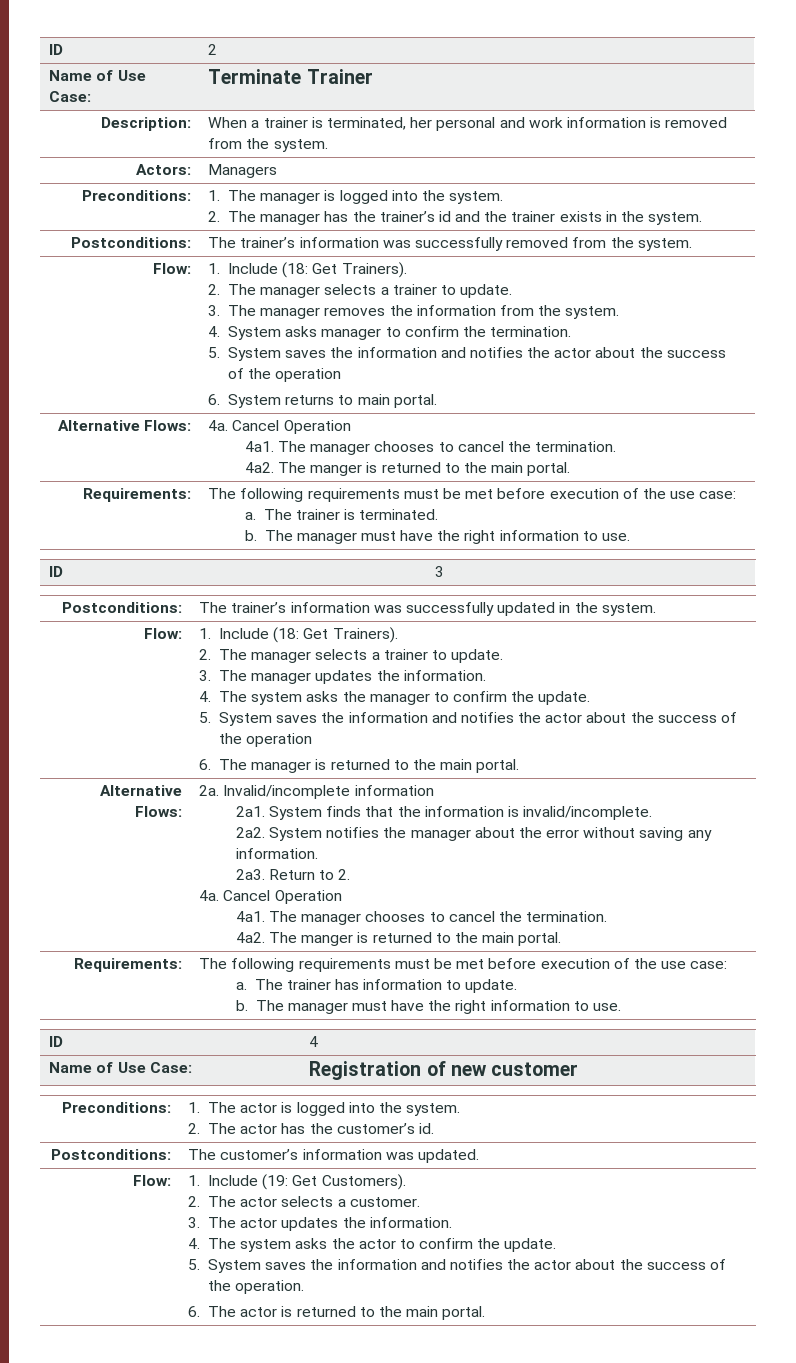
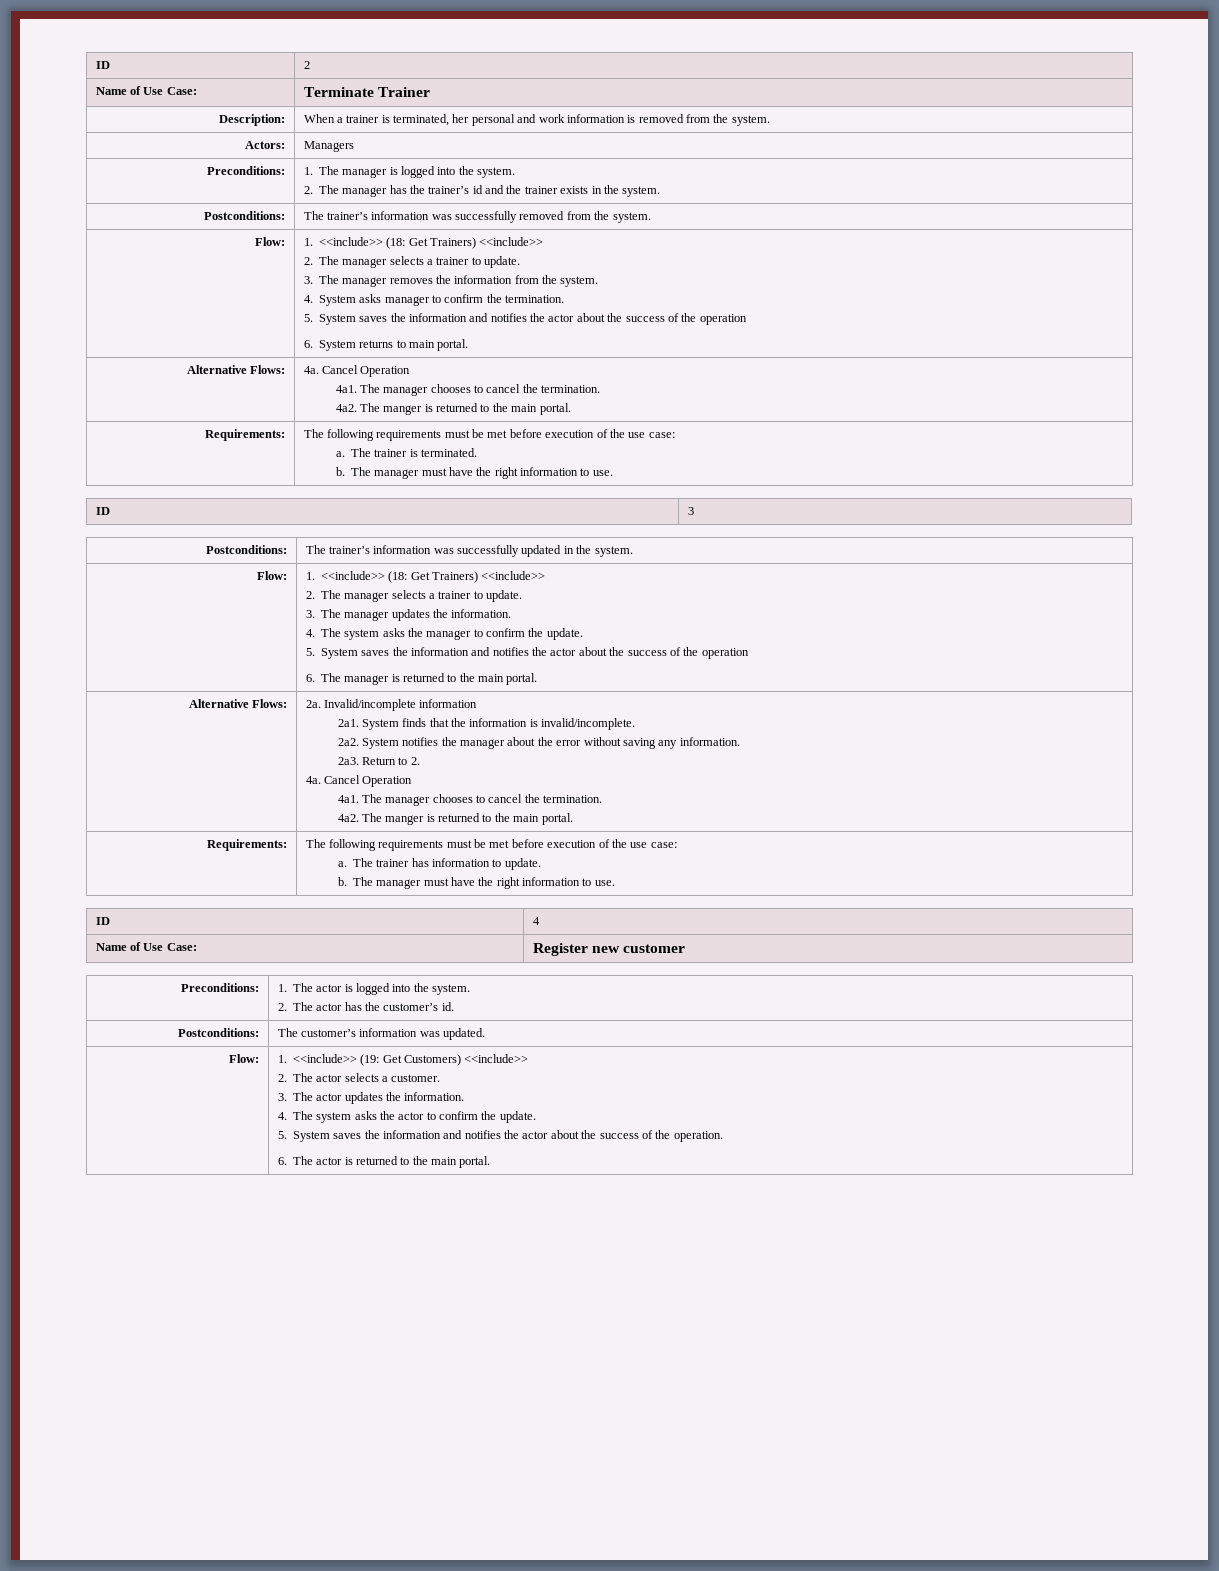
[227,262,407,278] Include (18: Get Trainers). -> [318,237,544,249] <<include>> (18: Get Trainers) <<include>>
[218,627,398,643] Include (18: Get Trainers). -> [320,571,546,583] <<include>> (18: Get Trainers) <<include>>
[309,1061,446,1080] Registration of -> [532,943,588,956] Register
[207,1175,258,1186] Include -> [292,1054,357,1063] <<include>>
[321,1174,406,1190] Customers). -> [403,1054,529,1066] Customers) <<include>>

